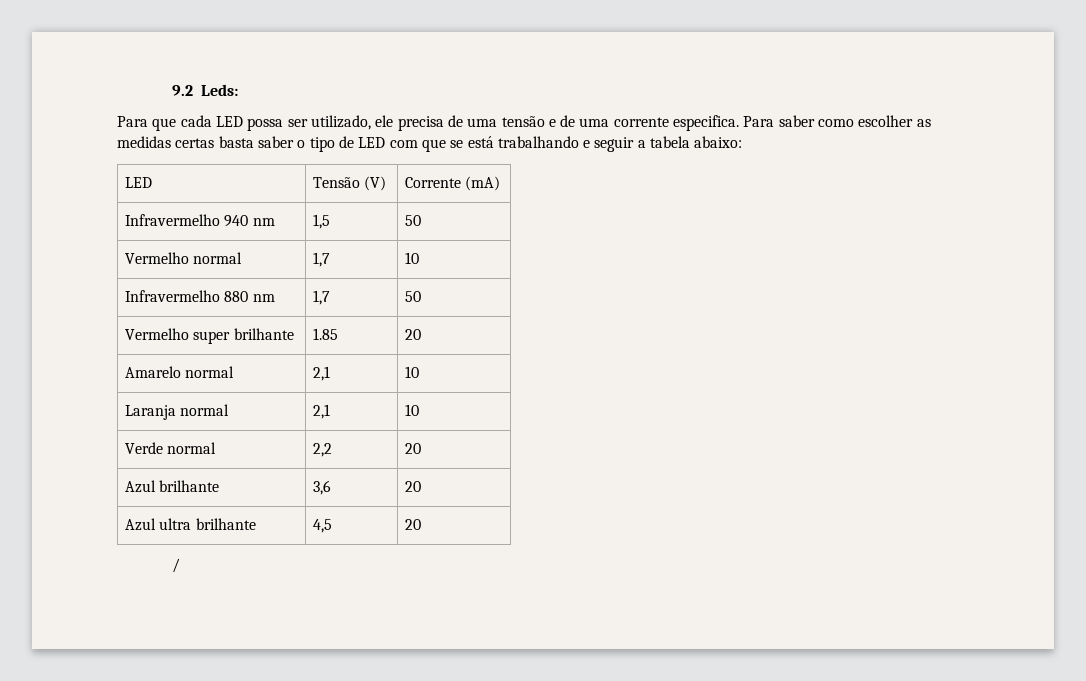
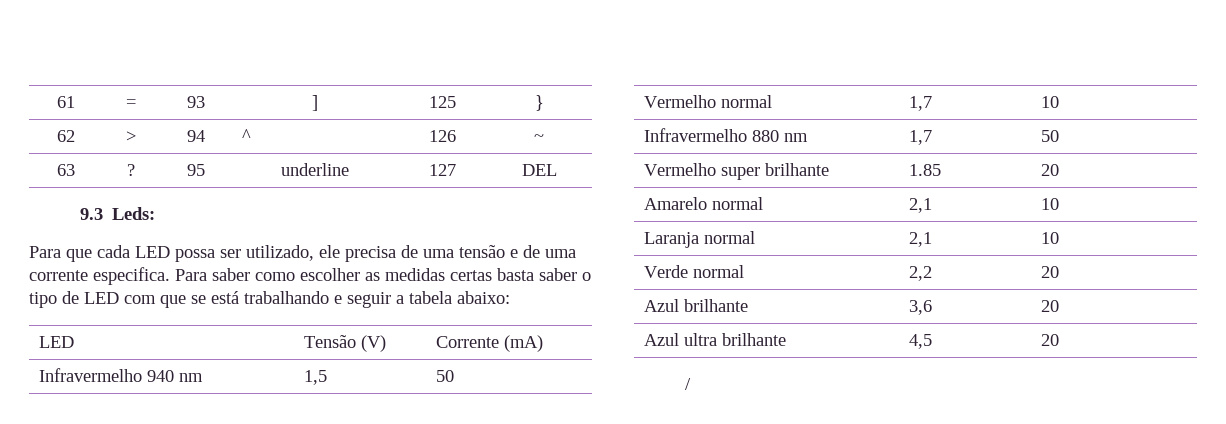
[172,85,194,96] 9.2 -> [56,96,75,108] [125,99,136,108] [187,96,205,108] [312,95,318,111] [428,96,456,108] [534,95,544,111] [56,130,75,142] [125,131,136,142] [187,130,205,142] [242,129,252,142] [428,130,456,142] [534,134,544,142] [56,164,75,176] [126,164,135,176] [187,164,205,176] [281,163,349,176] [428,164,456,176] [521,164,557,176] [80,208,104,220] 61 | = | 93 | ] | 125 | } // 62 | > | 94 | ^ | 126 | ~ // 63 | ? | 95 | underline | 127 | DEL // 9.3

